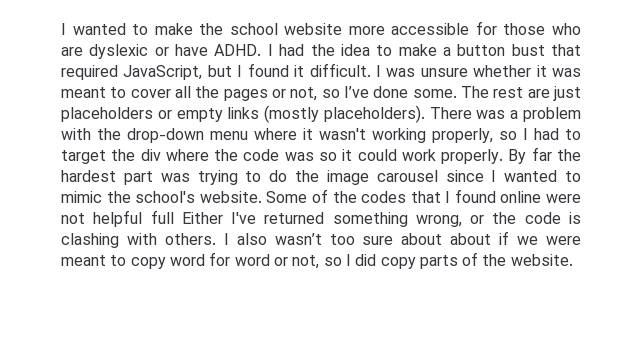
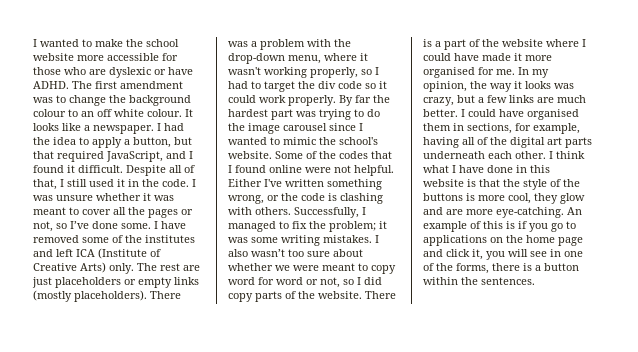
(262, 50) none -> [72,81,183,89] [33,95,191,106] [33,109,193,117] [33,123,154,134] The first amendment was to change the background colour to an off white colour. It looks like a newspaper.
[398,44,545,56] make a button bust -> [92,137,192,148] apply a button, but
[207,65,232,77] but -> [166,151,186,159] and
(371, 70) none -> [126,165,195,176] [33,179,189,190] Despite all of that, I still used it in the code.
(457, 93) none -> [154,221,186,229] [33,235,195,243] [33,248,161,259] [33,262,134,274] I have removed some of the institutes and left ICA (Institute of Creative Arts) only.
[210,131,248,140] menu -> [288,55,321,64] menu,
[165,149,314,161] where the code was -> [338,81,362,89] code
[93,210,174,227] helpful full -> [354,165,394,176] helpful.
[264,212,325,224] returned -> [285,179,324,187] written
(216, 239) none -> [294,207,366,218] [228,221,387,232] [228,235,372,246] Successfully, I managed to fix the problem; it was some writing mistakes.
[450,231,510,245] about if -> [228,263,273,271] whether
(573, 260) none -> [365,291,396,299] [423,39,586,50] [423,53,552,61] [423,67,549,78] [423,81,574,92] [423,95,586,106] [423,109,579,120] [423,123,580,134] [423,137,592,148] [423,151,585,159] [423,165,550,173] [423,179,580,190] [423,193,585,204] [423,207,582,218] [423,221,576,232] [423,235,583,246] [423,249,583,260] [423,263,579,274] [423,277,535,285] There is a part of the website where I could have made it more organised for me. In my opinion, the way it looks was crazy, but a few links are much better. I could have organised them in sections, for example, having all of the digital art parts underneath each other. I think what I have done in this website is that the style of the buttons is more cool, they glow and are more eye-catching. An example of this is if you go to applications on the home page and click it, you will see in one of the forms, there is a button within the sentences.

